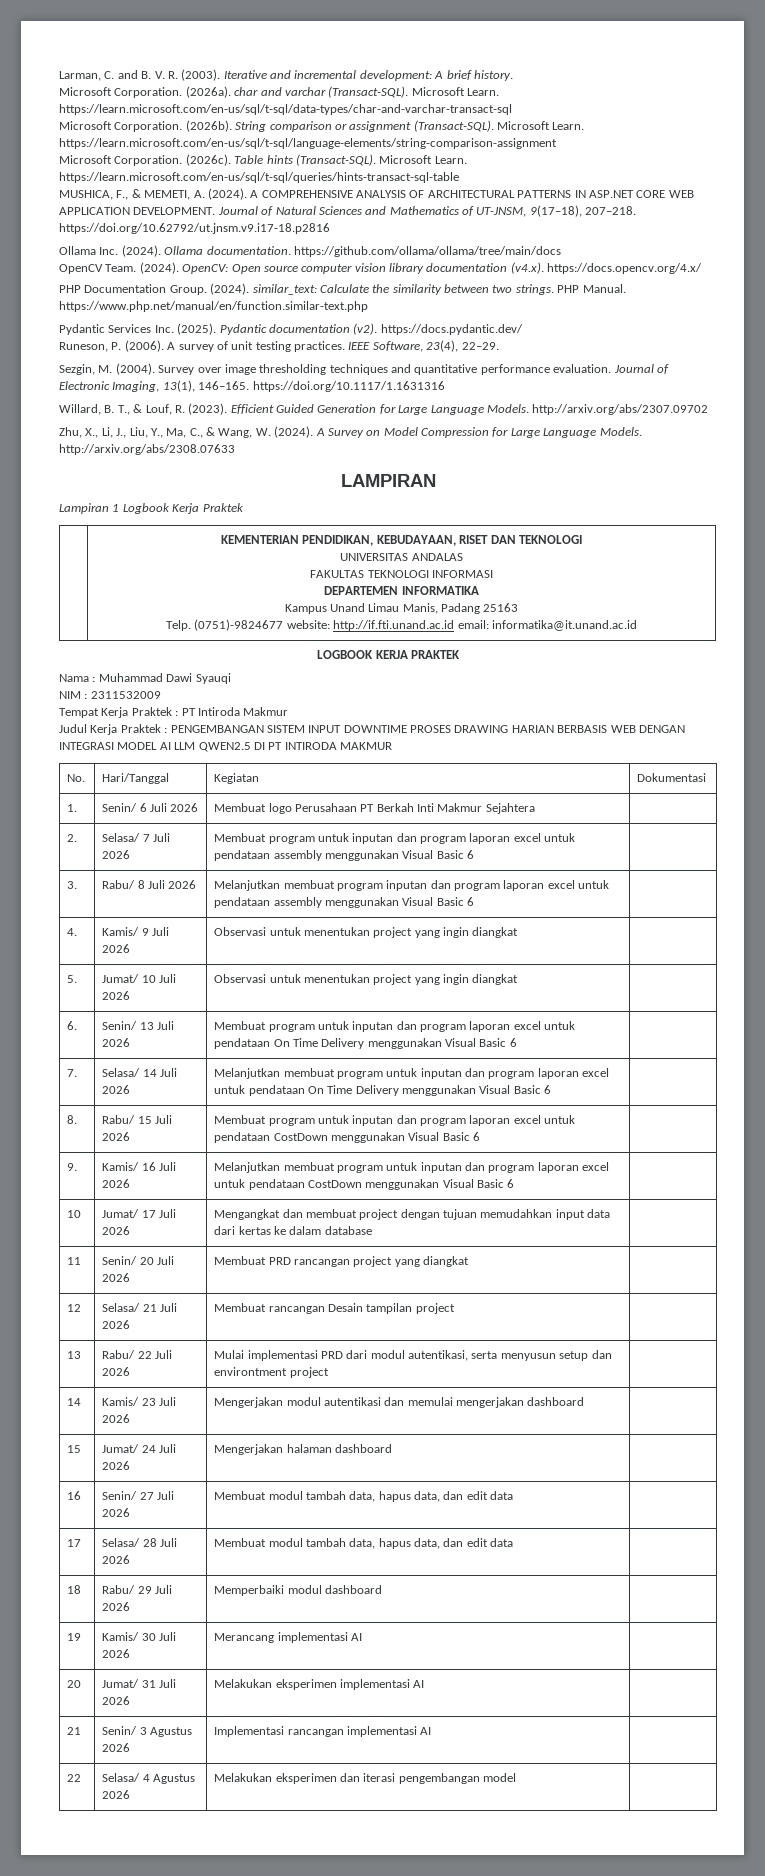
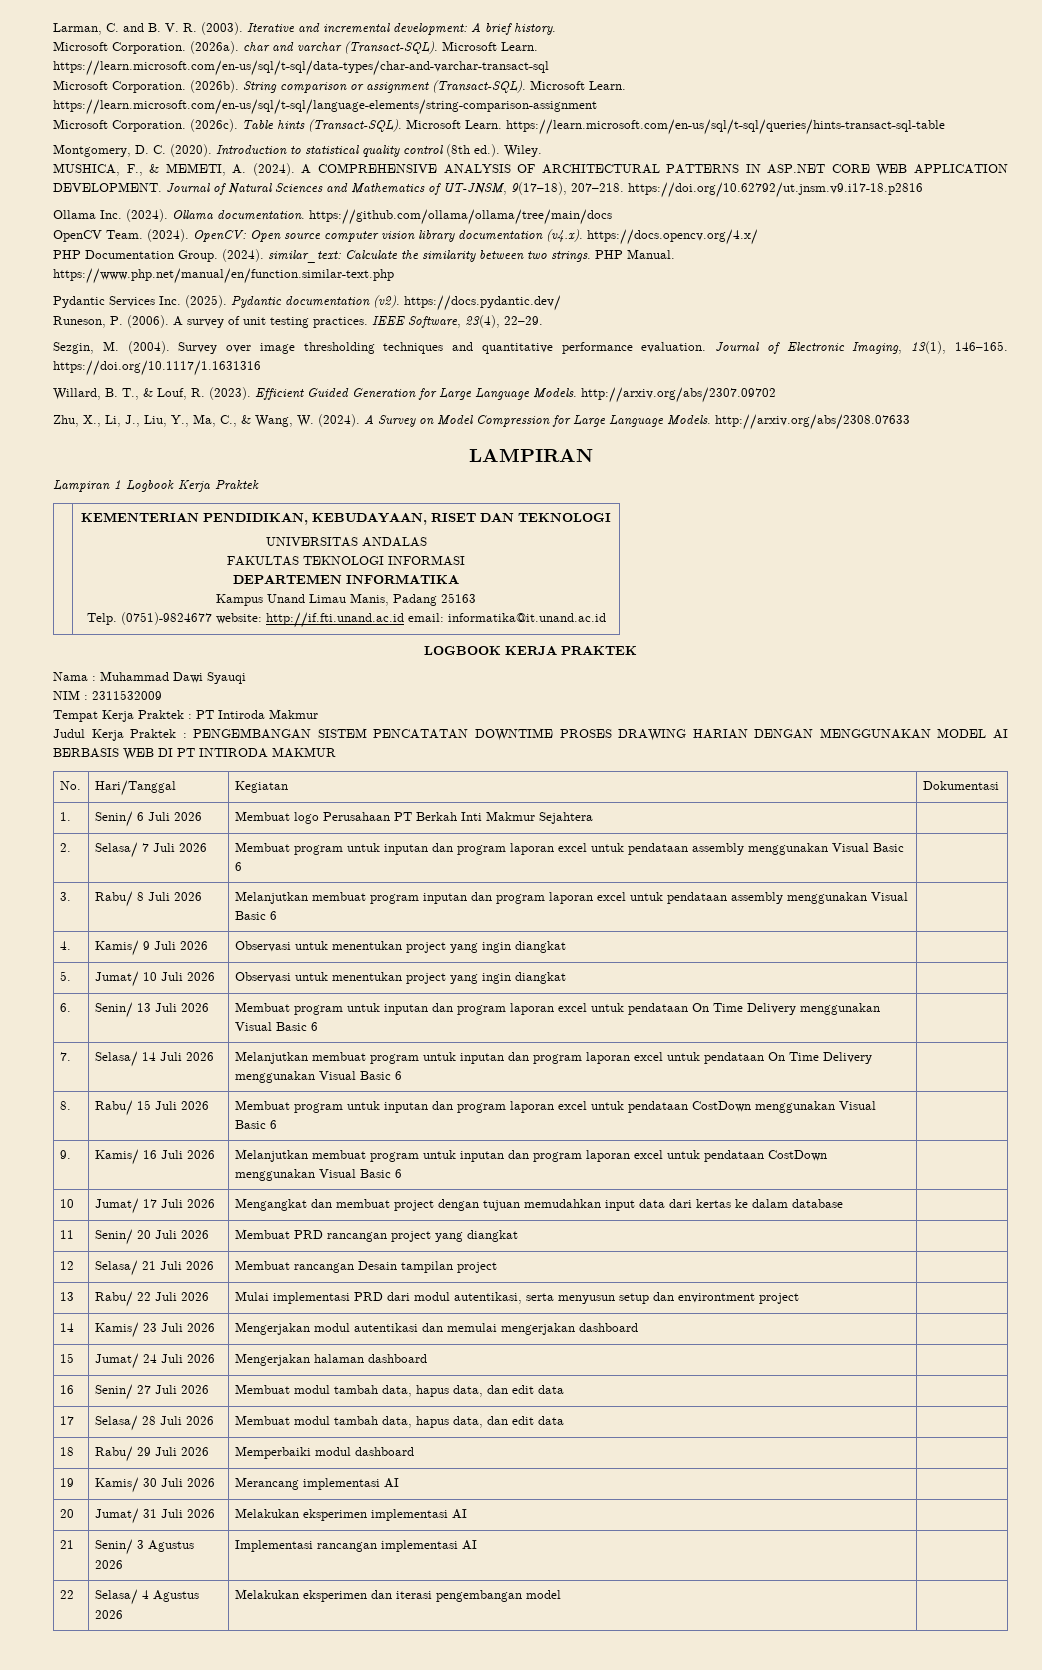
(459, 177) none -> [53,144,542,157] // Montgomery, D. C. (2020). Introduction to statistical quality control (8th ed.). Wiley.
[308,725,342,733] INPUT -> [373,729,469,739] PENCATATAN
[557,725,685,733] [59,742,251,752] BERBASIS WEB DENGAN INTEGRASI MODEL AI LLM QWEN2.5 -> [754,728,1008,739] [53,748,154,760] DENGAN MENGGUNAKAN MODEL AI BERBASIS WEB

